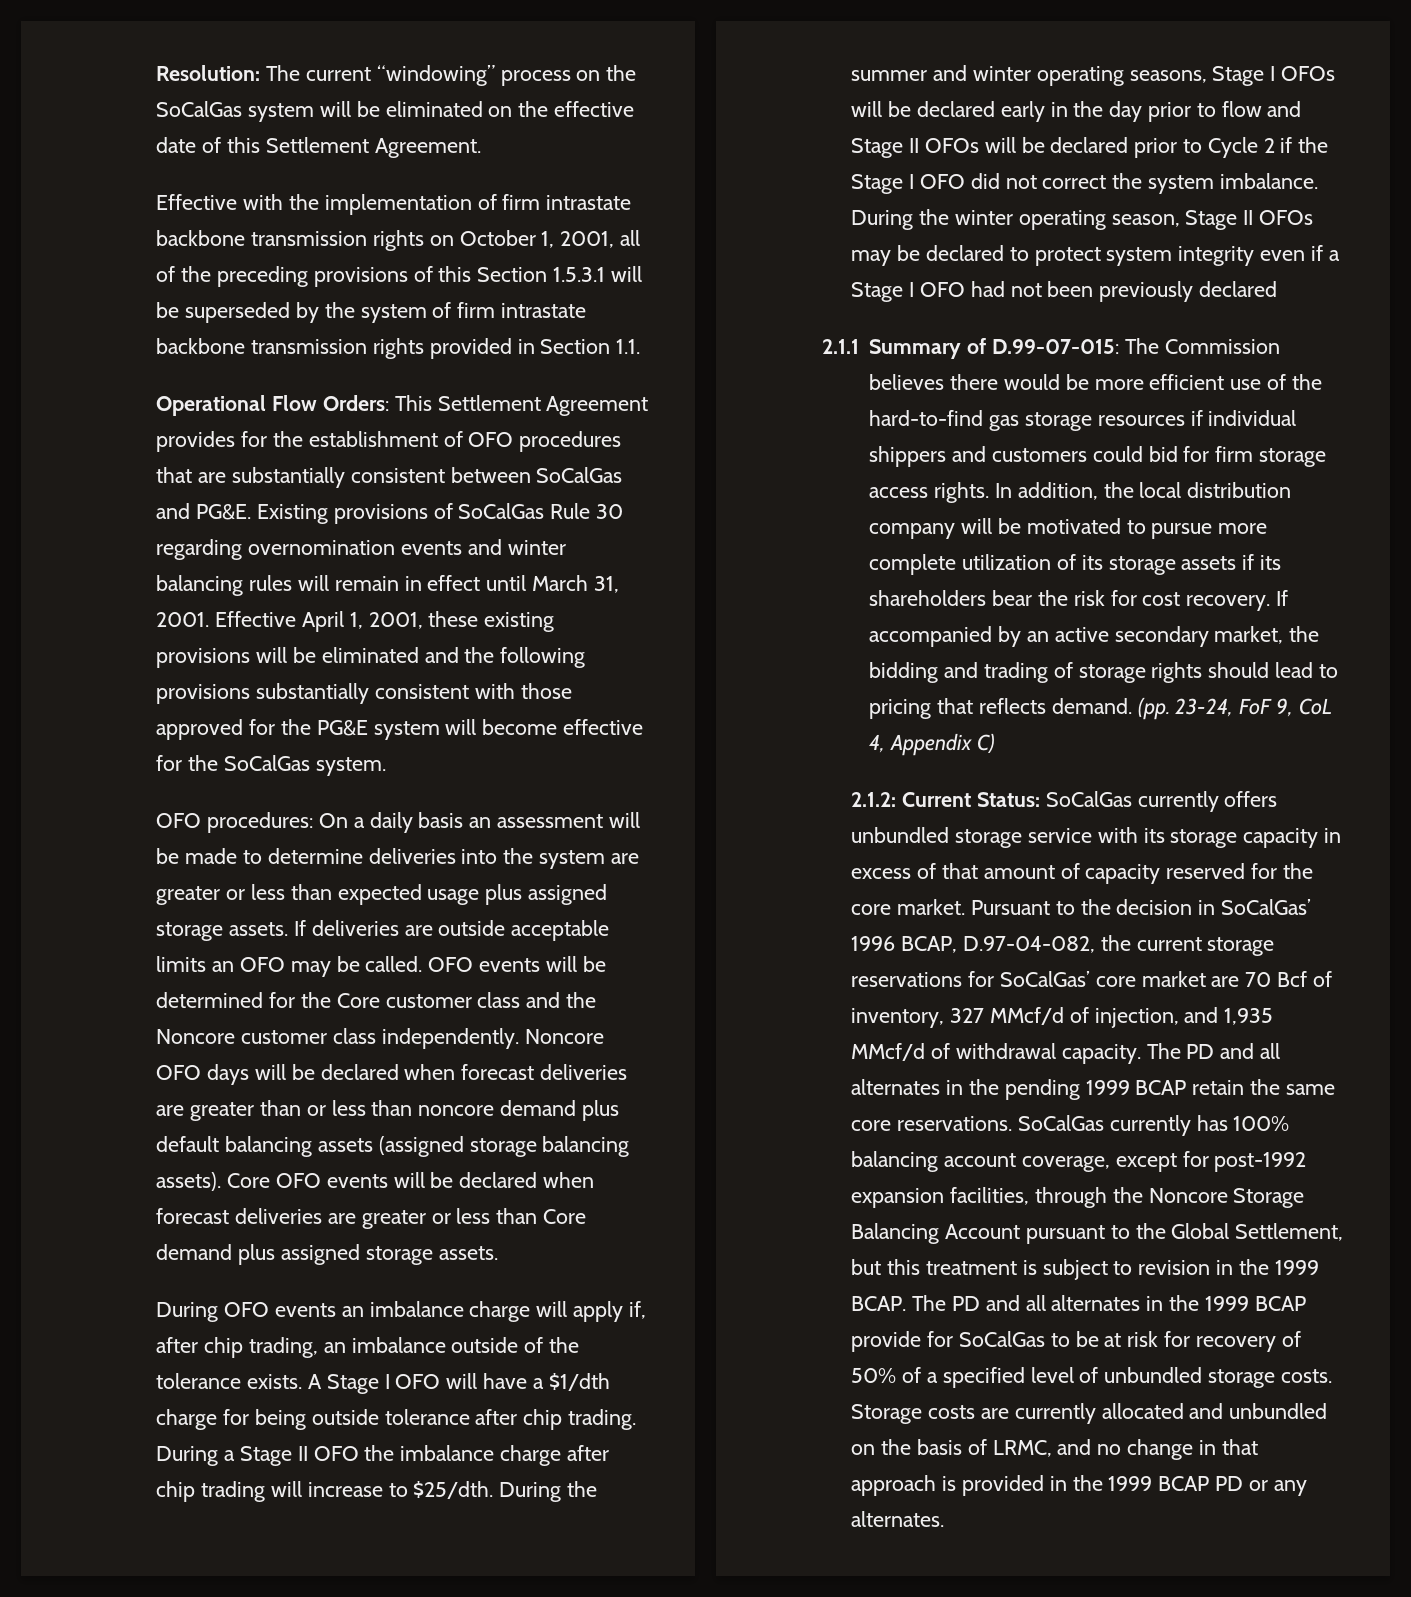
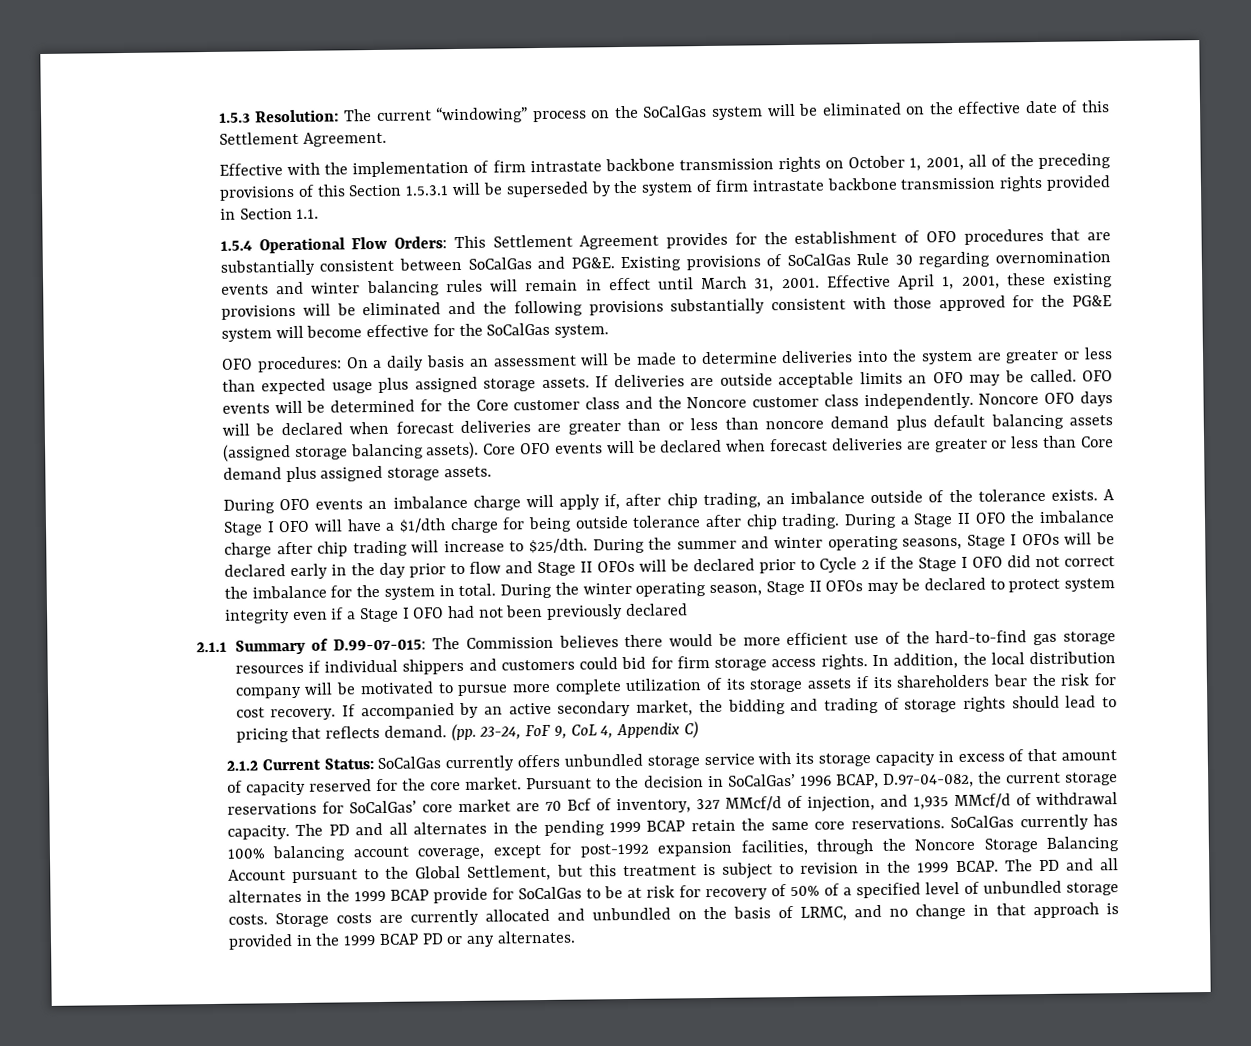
(156, 73) none -> [218,112,251,123] 1.5.3
(641, 346) none -> [219,240,253,251] 1.5.4
[1147,173,1318,194] system imbalance. -> [251,583,497,600] imbalance for the system in total.
[851,792,897,807] 2.1.2: -> [225,760,258,771] 2.1.2

